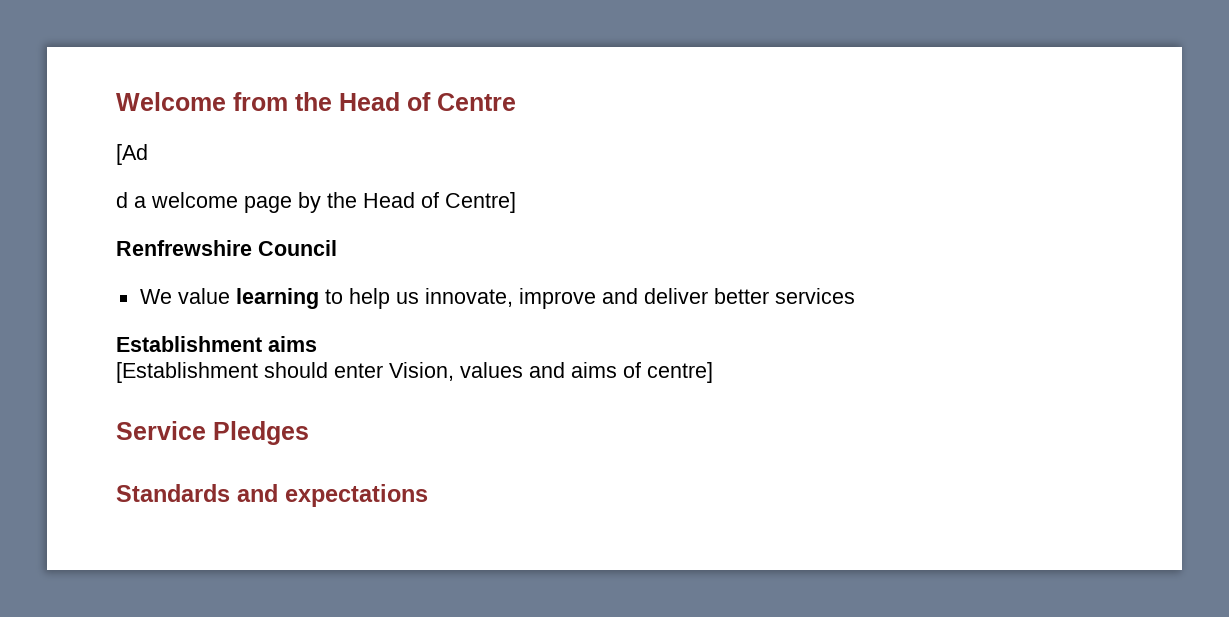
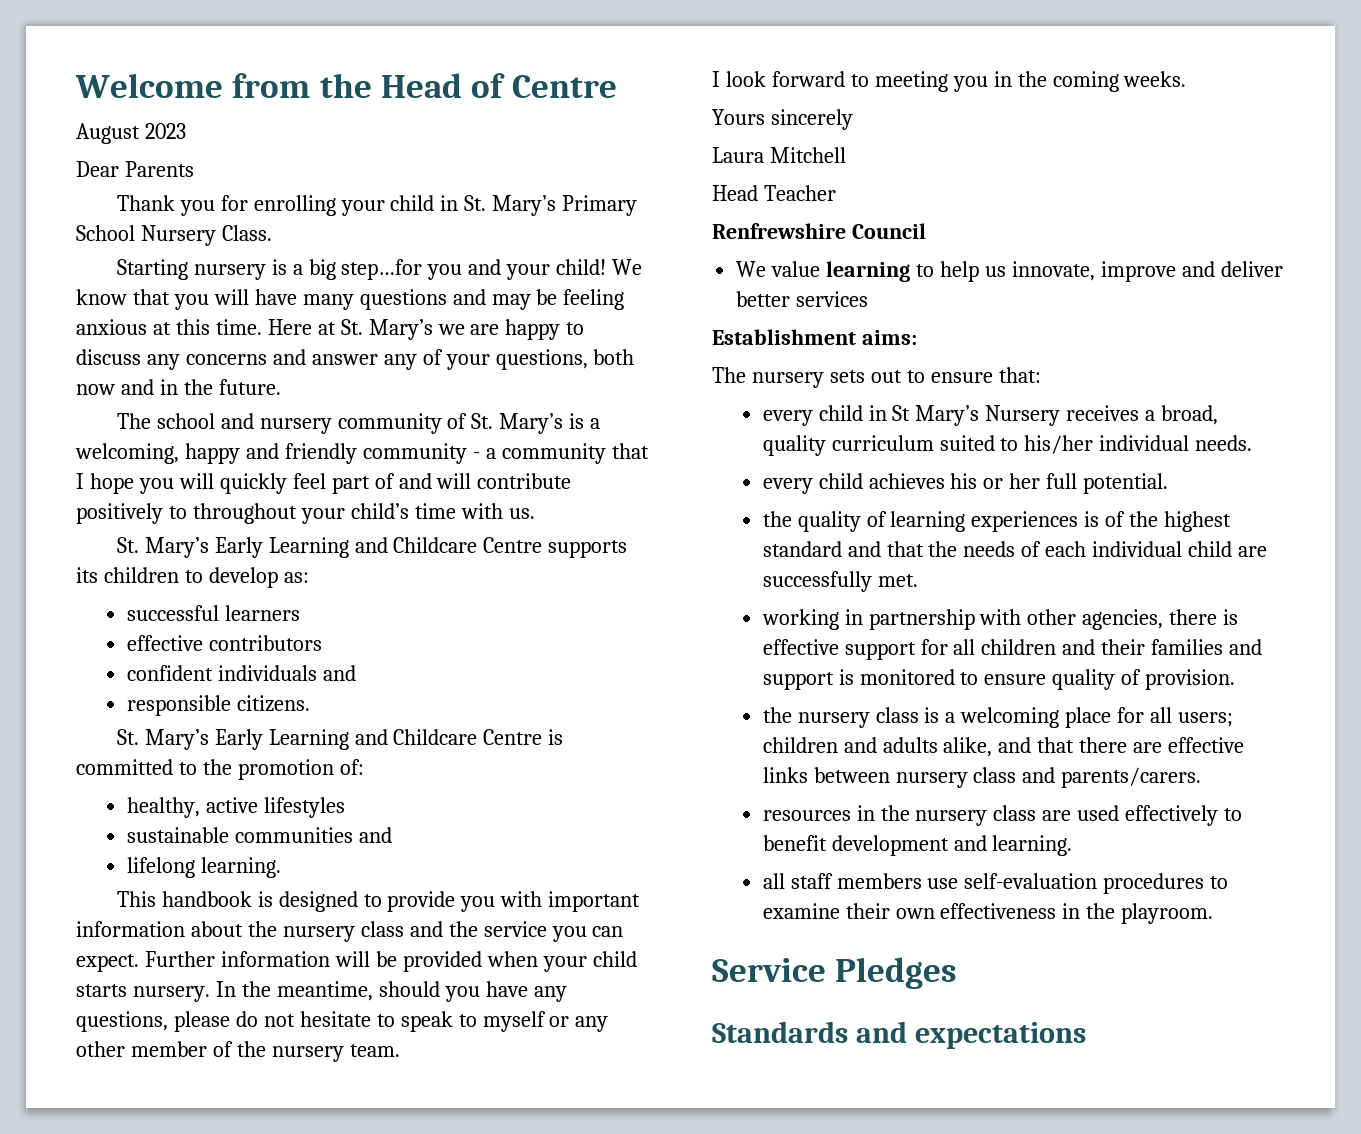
[116,144,148,165] [116,192,516,213] [Ad // d a welcome page by the Head of Centre] -> [76,123,186,144] [76,161,194,177] [116,195,638,216] [76,225,272,246] [116,259,643,280] [76,289,625,310] [76,319,585,340] [76,349,635,370] [76,379,281,395] [116,413,601,434] [75,443,649,464] [76,473,572,494] [76,503,535,524] [116,537,628,558] [76,567,309,588] [126,605,300,621] [126,635,322,651] [126,665,356,681] [126,695,310,716] [116,729,564,750] [76,759,364,780] [126,797,345,818] [126,827,392,843] [126,857,281,878] [116,891,641,912] [76,921,624,942] [76,951,637,972] [76,981,567,1002] [76,1011,609,1032] [76,1041,400,1062] [712,71,1187,92] [712,109,853,130] [712,147,846,163] [712,185,836,201] August 2023 // Dear Parents // Thank you for enrolling your child in St. Mary’s Primary School Nursery Class. // Starting nursery is a big step…for you and your child! We know that you will have many questions and may be feeling anxious at this time. Here at St. Mary’s we are happy to discuss any concerns and answer any of your questions, both now and in the future. // The school and nursery community of St. Mary’s is a welcoming, happy and friendly community - a community that I hope you will quickly feel part of and will contribute positively to throughout your child’s time with us. // St. Mary’s Early Learning and Childcare Centre supports its children to develop as: // successful learners // effective contributors // confident individuals and // responsible citizens. // St. Mary’s Early Learning and Childcare Centre is committed to the promotion of: // healthy, active lifestyles // sustainable communities and // lifelong learning. // This handbook is designed to provide you with important information about the nursery class and the service you can expect. Further information will be provided when your child starts nursery. In the meantime, should you have any questions, please do not hesitate to speak to myself or any other member of the nursery team. // I look forward to meeting you in the coming weeks. // Yours sincerely // Laura Mitchell // Head Teacher
[268,336,317,352] [116,362,713,383] aims // [Establishment should enter Vision, values and aims of centre] -> [861,330,917,345] [712,367,1041,388] [762,405,1219,426] [762,435,1253,456] [762,473,1169,494] [762,511,1232,532] [762,541,1268,557] [762,571,918,592] [761,609,1239,630] [762,639,1263,660] [762,669,1236,690] [762,707,1234,728] [762,737,1245,757] [762,767,1202,788] [762,805,1243,826] [762,835,1073,856] [762,873,1229,894] [762,903,1214,924] aims: // The nursery sets out to ensure that: // every child in St Mary’s Nursery receives a broad, quality curriculum suited to his/her individual needs. // every child achieves his or her full potential. // the quality of learning experiences is of the highest standard and that the needs of each individual child are successfully met. // working in partnership with other agencies, there is effective support for all children and their families and support is monitored to ensure quality of provision. // the nursery class is a welcoming place for all users; children and adults alike, and that there are effective links between nursery class and parents/carers. // resources in the nursery class are used effectively to benefit development and learning. // all staff members use self-evaluation procedures to examine their own effectiveness in the playroom.

